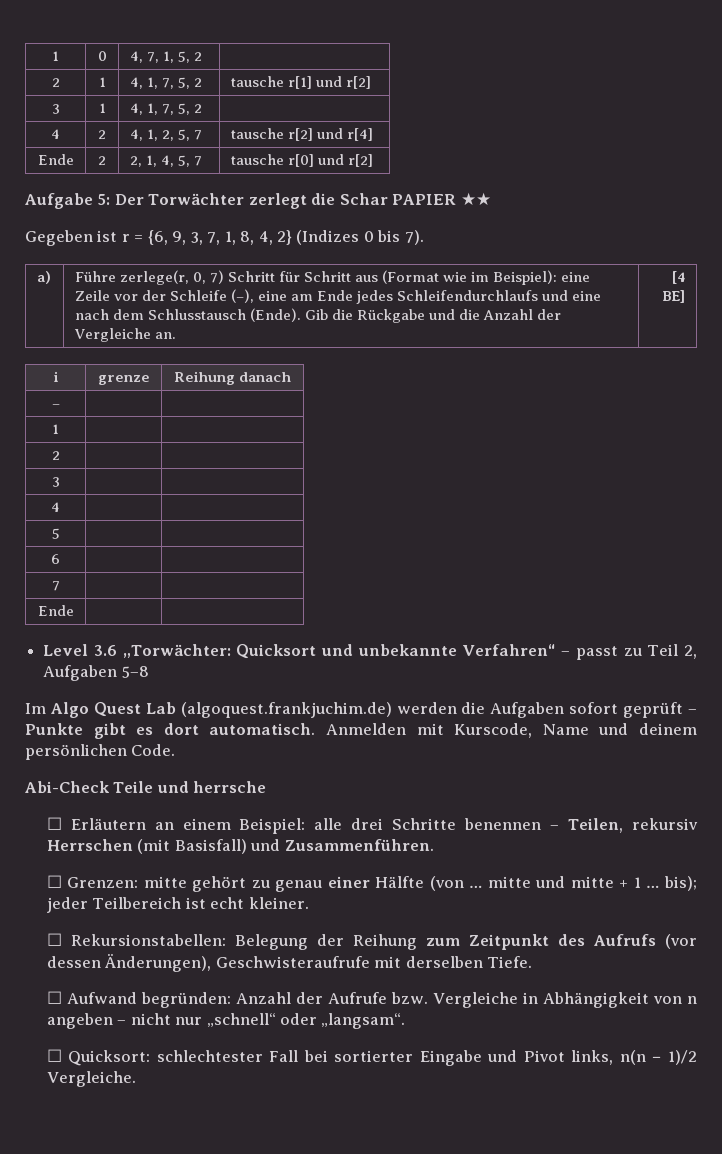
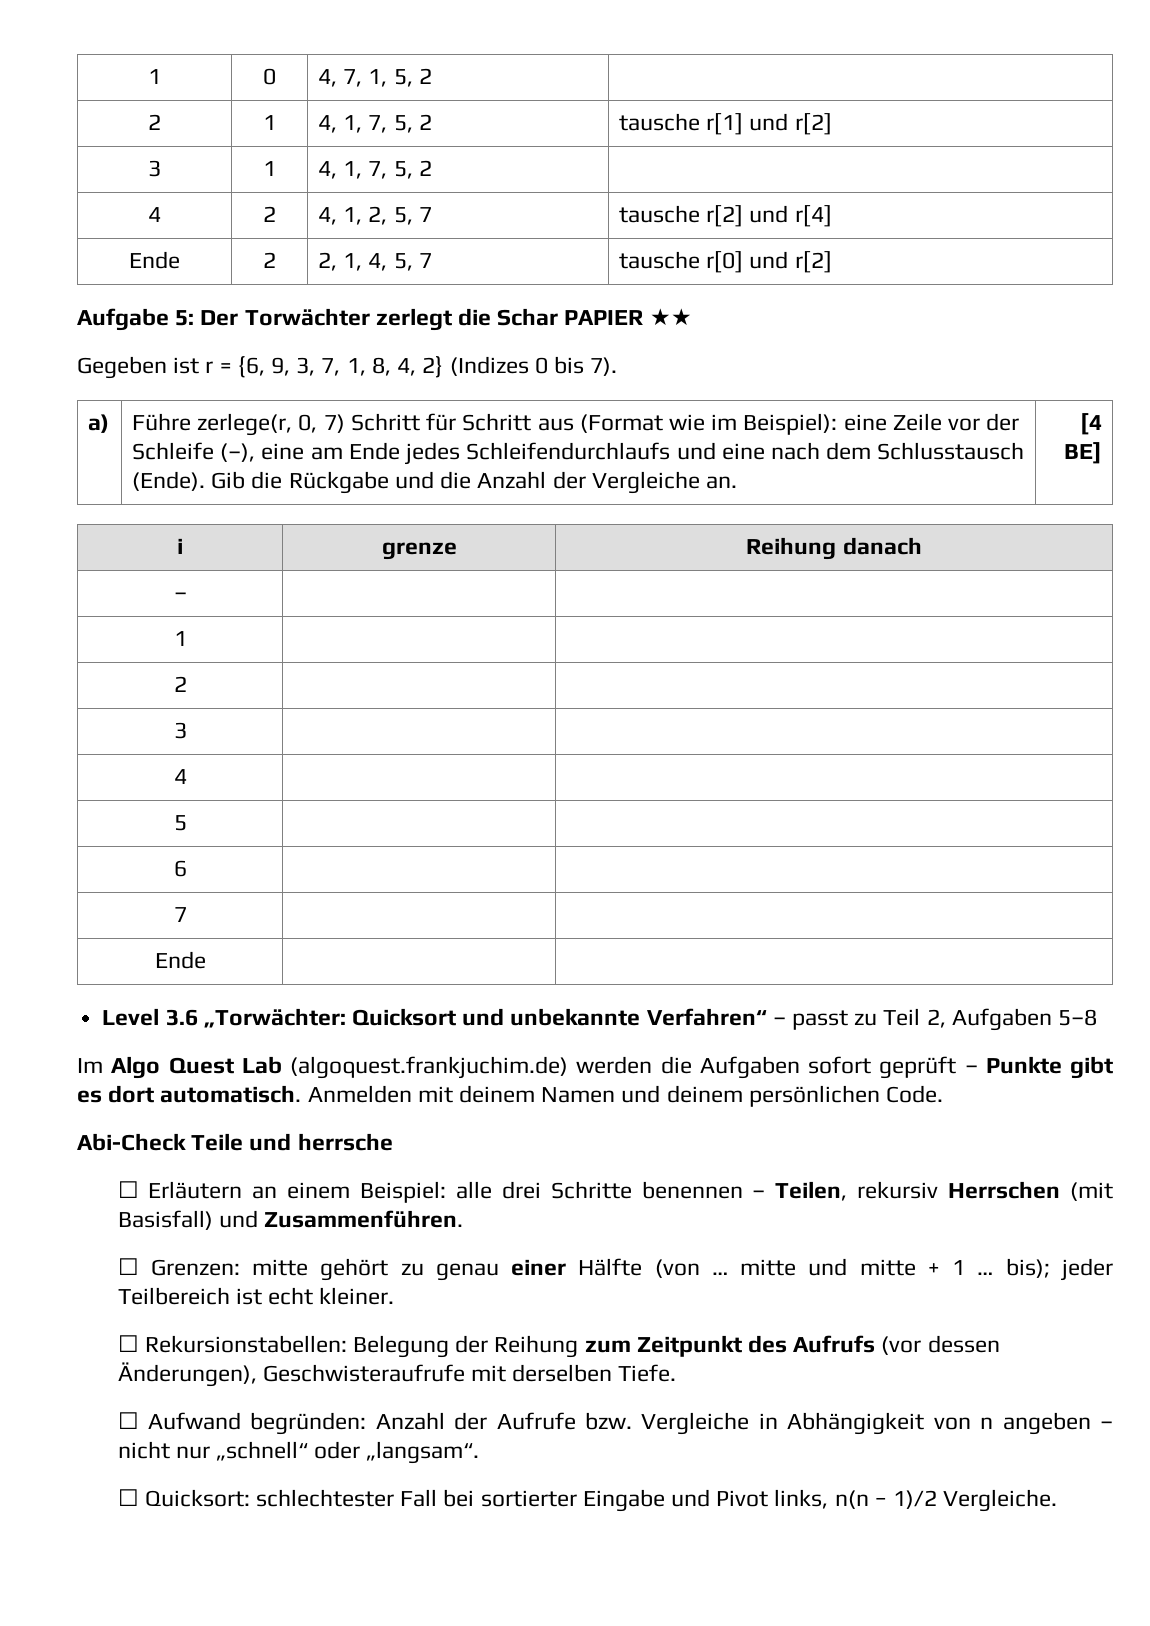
[454,723,589,738] Kurscode, Name -> [459,1085,616,1103] deinem Namen

